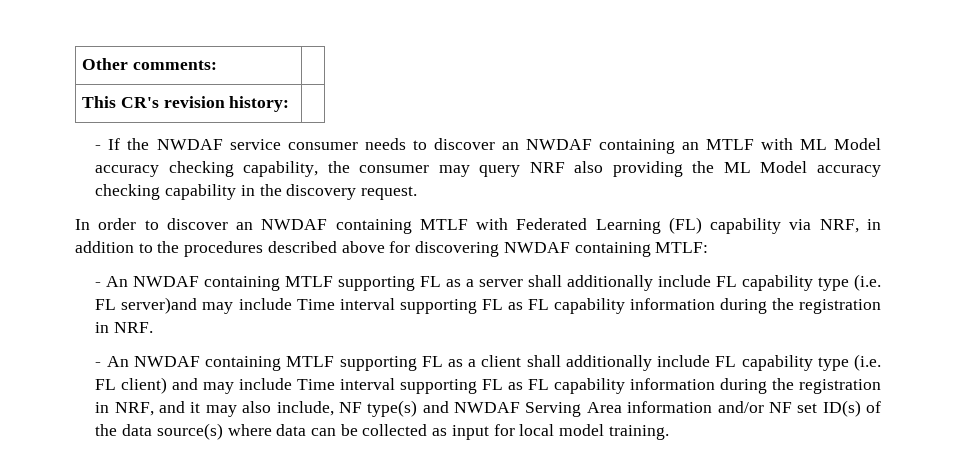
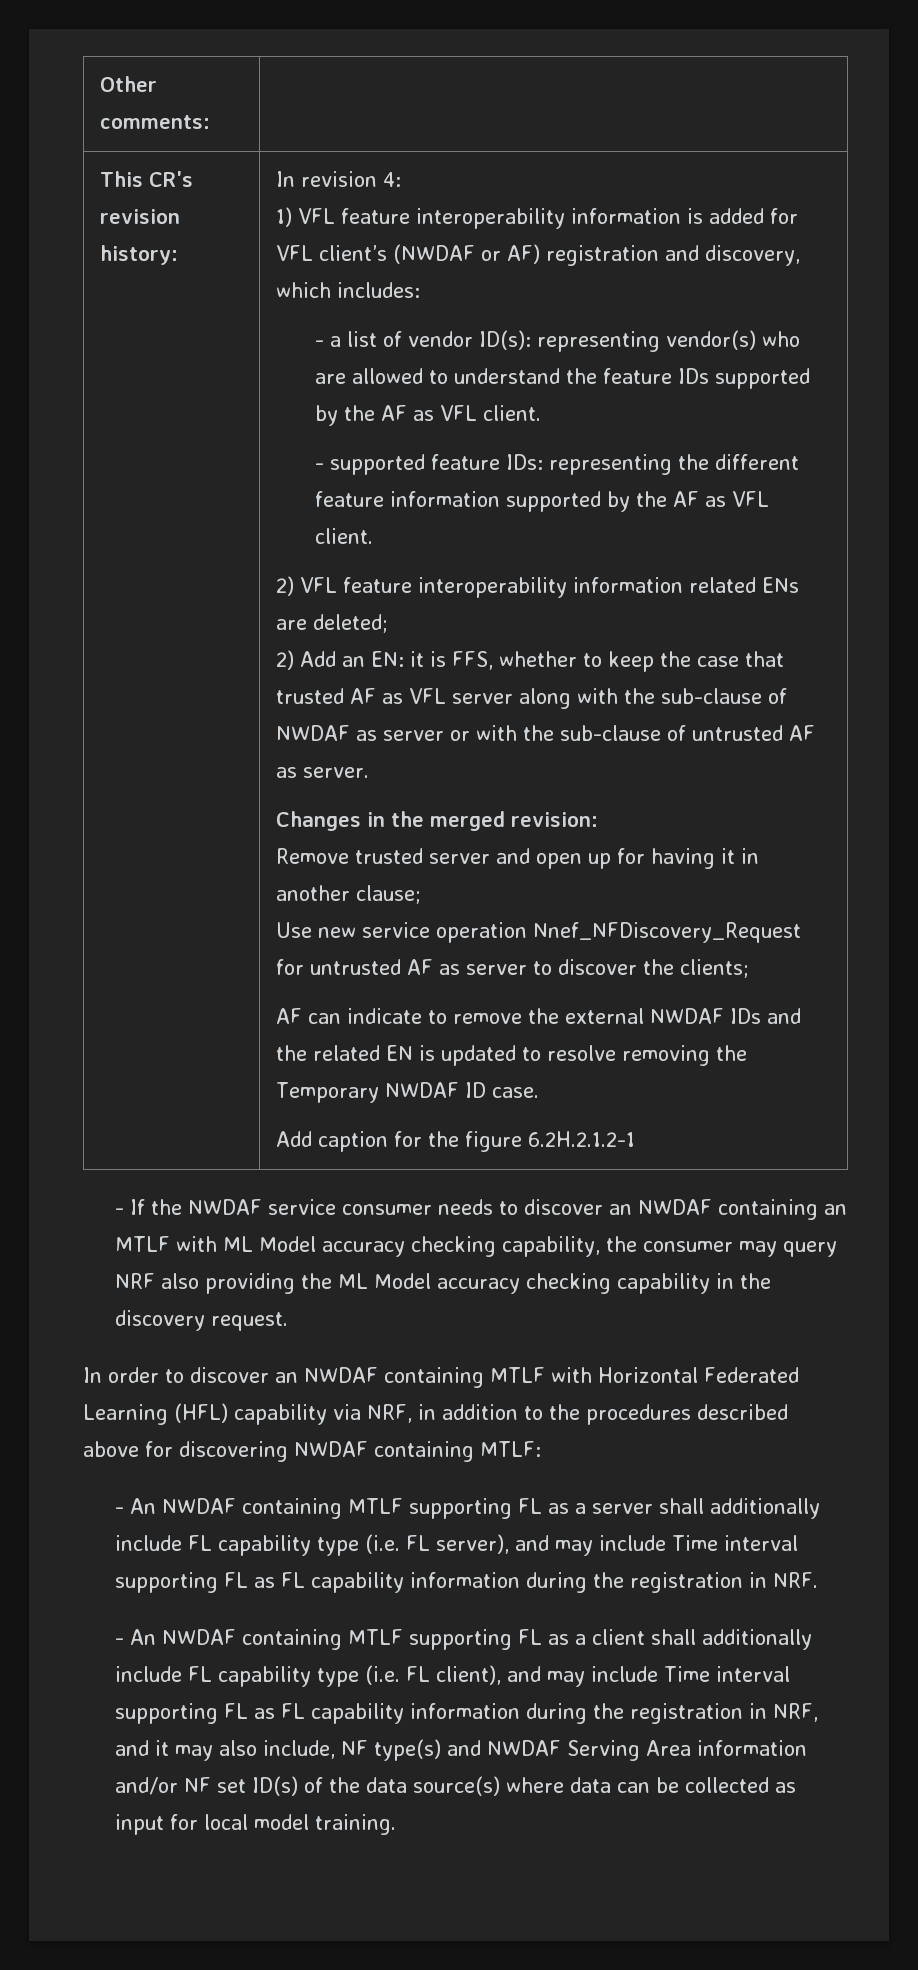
(290, 104) none -> [276,171,402,187] [276,207,799,229] [276,244,801,266] [276,282,421,298] [315,330,801,352] [315,368,811,389] [315,405,542,426] [315,454,800,475] [315,491,770,512] [315,528,374,544] [276,576,800,598] [276,614,389,633] [276,650,785,672] [276,688,788,709] [276,725,816,741] [276,767,370,778] [276,811,599,831] [276,848,760,869] [276,885,422,904] [276,922,802,943] [276,959,750,978] [276,1008,802,1024] [276,1045,748,1066] [276,1082,540,1103] [276,1131,636,1152] In revision 4: // 1) VFL feature interoperability information is added for VFL client’s (NWDAF or AF) registration and discovery, which includes: // - a list of vendor ID(s): representing vendor(s) who are allowed to understand the feature IDs supported by the AF as VFL client. // - supported feature IDs: representing the different feature information supported by the AF as VFL client. // 2) VFL feature interoperability information related ENs are deleted; // 2) Add an EN: it is FFS, whether to keep the case that trusted AF as VFL server along with the sub-clause of NWDAF as server or with the sub-clause of untrusted AF as server. // Changes in the merged revision: // Remove trusted server and open up for having it in another clause; // Use new service operation Nnef_NFDiscovery_Request for untrusted AF as server to discover the clients; // AF can indicate to remove the external NWDAF IDs and the related EN is updated to resolve removing the Temporary NWDAF ID case. // Add caption for the figure 6.2H.2.1.2-1
(509, 224) none -> [598,1367,698,1383] Horizontal
[668,217,702,234] (FL) -> [174,1403,228,1423] (HFL)
[121,297,198,314] server)and -> [436,1534,550,1554] server), and
[121,377,168,394] client) -> [436,1665,502,1685] client),

